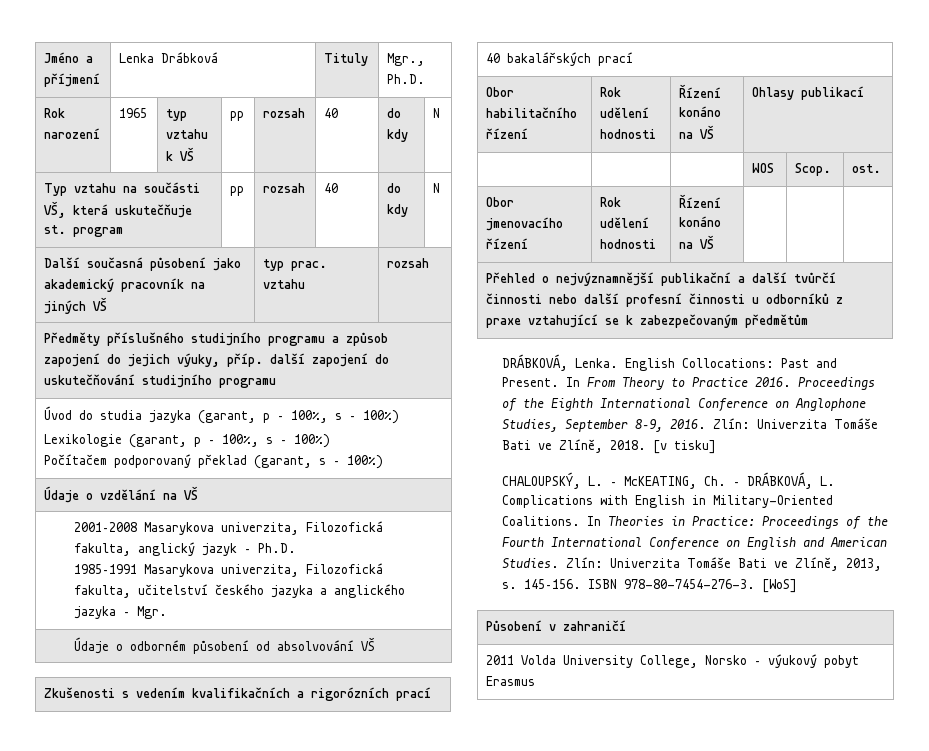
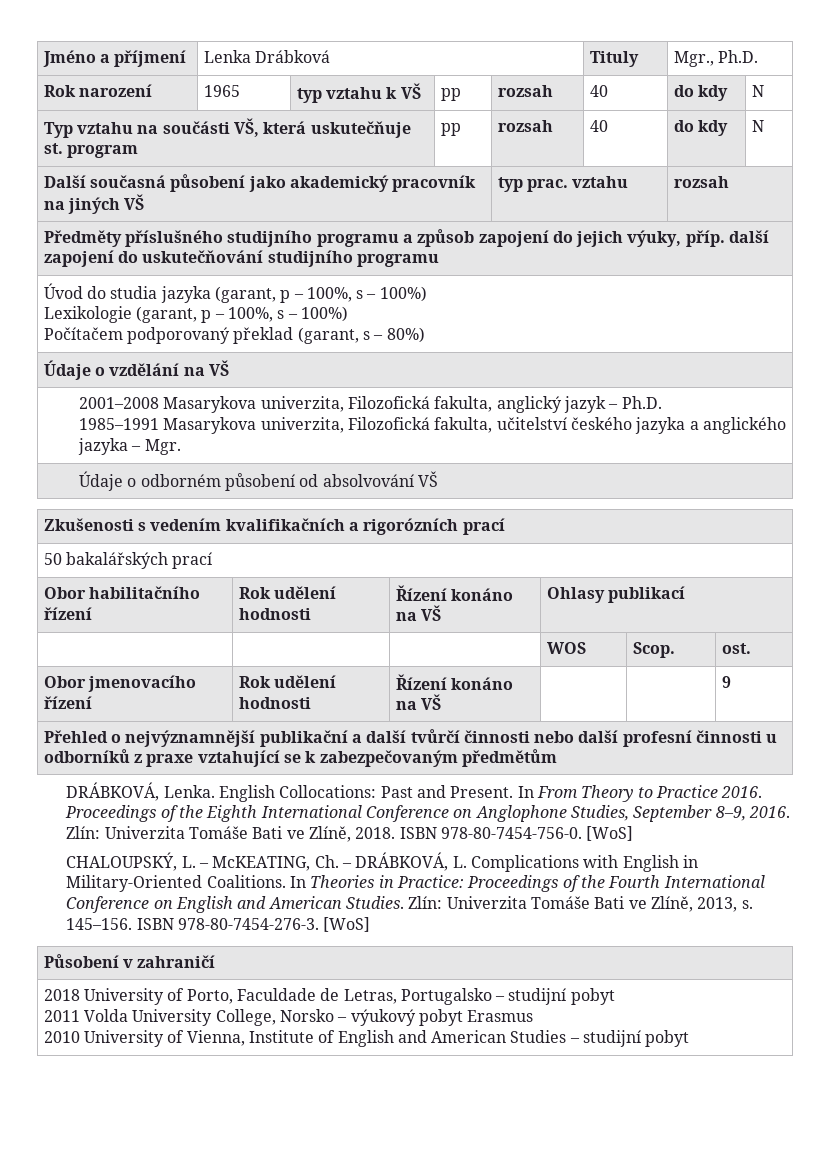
[346,455,383,469] 100%) -> [386,327,425,343] 80%)
[485,53,500,63] 40 -> [43,553,62,565] 50
(714, 242) none -> [721,676,731,688] 9
[652,440,716,454] [v tisku] -> [399,826,634,841] ISBN 978-80-7454-756-0. [WoS]
(626, 625) none -> [43,988,615,1005] 2018 University of Porto, Faculdade de Letras, Portugalsko – studijní pobyt //
(535, 681) none -> [43,1030,690,1047] // 2010 University of Vienna, Institute of English and American Studies – studijní pobyt

